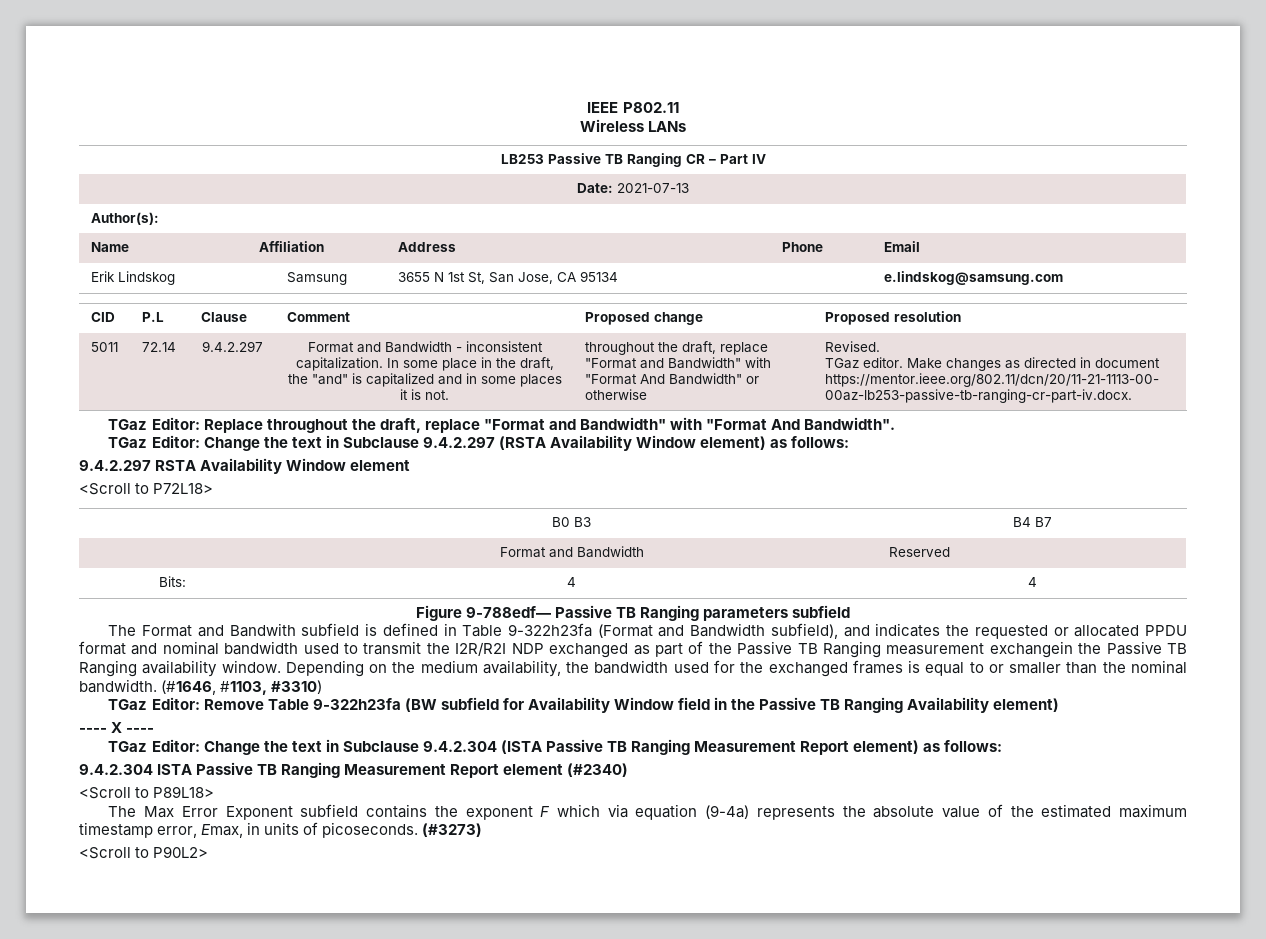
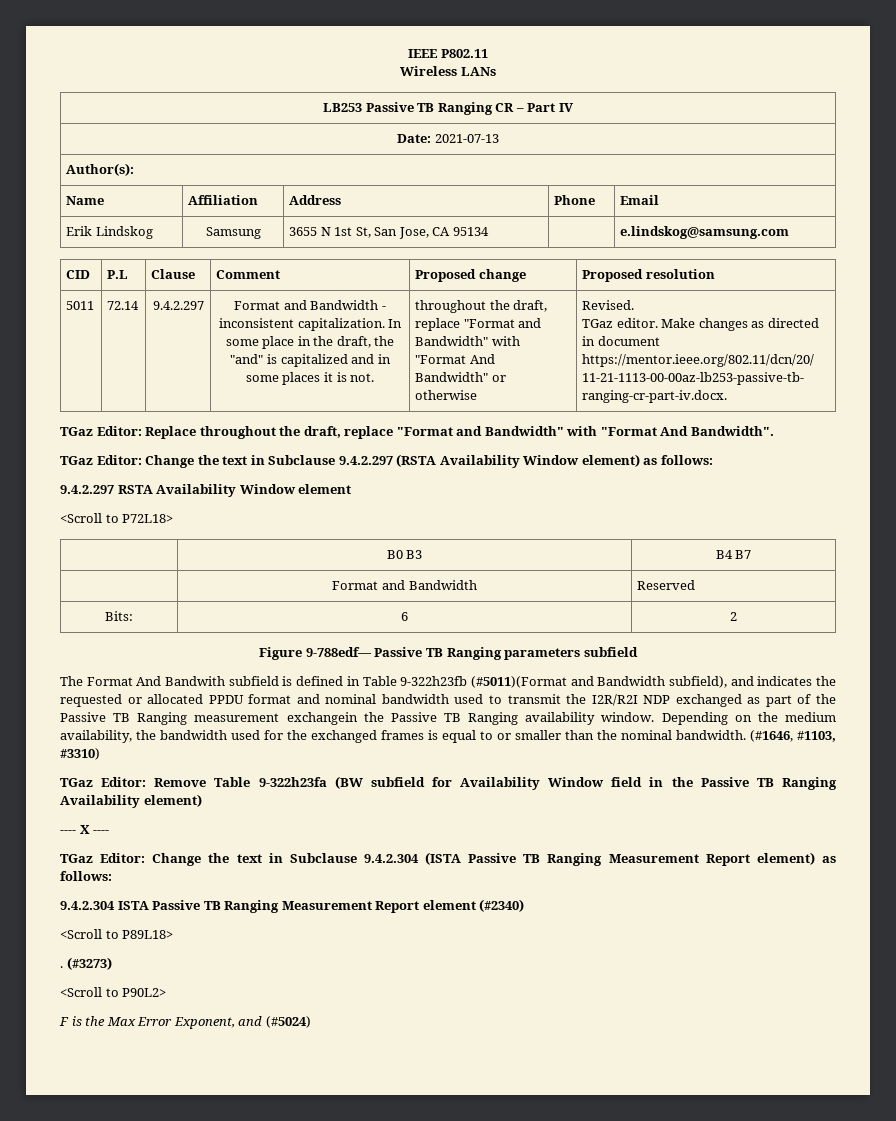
[567,577,576,587] [1027,577,1037,587] 4 | 4 -> [401,612,408,621] [730,612,737,621] 6 | 2
[197,625,224,637] and -> [136,676,162,686] And
[508,623,653,638] 9-322h23fa (Format -> [400,676,567,688] 9-322h23fb (#5011)(Format
[108,804,1187,820] [79,822,483,838] [79,846,209,859] The Max Error Exponent subfield contains the exponent F which via equation (9-4a) represents the absolute value of the estimated maximum timestamp error, Emax, in units of picoseconds. (#3273) // <Scroll to P90L2> -> [60,957,112,970] [60,987,167,997] [59,1016,311,1029] . (#3273) // <Scroll to P90L2> // F is the Max Error Exponent, and (#5024)

